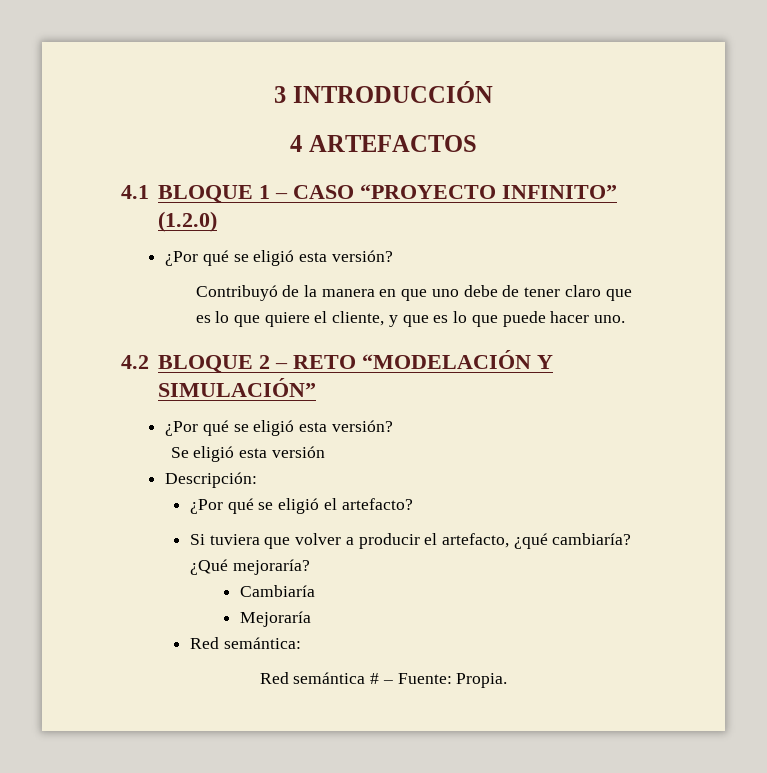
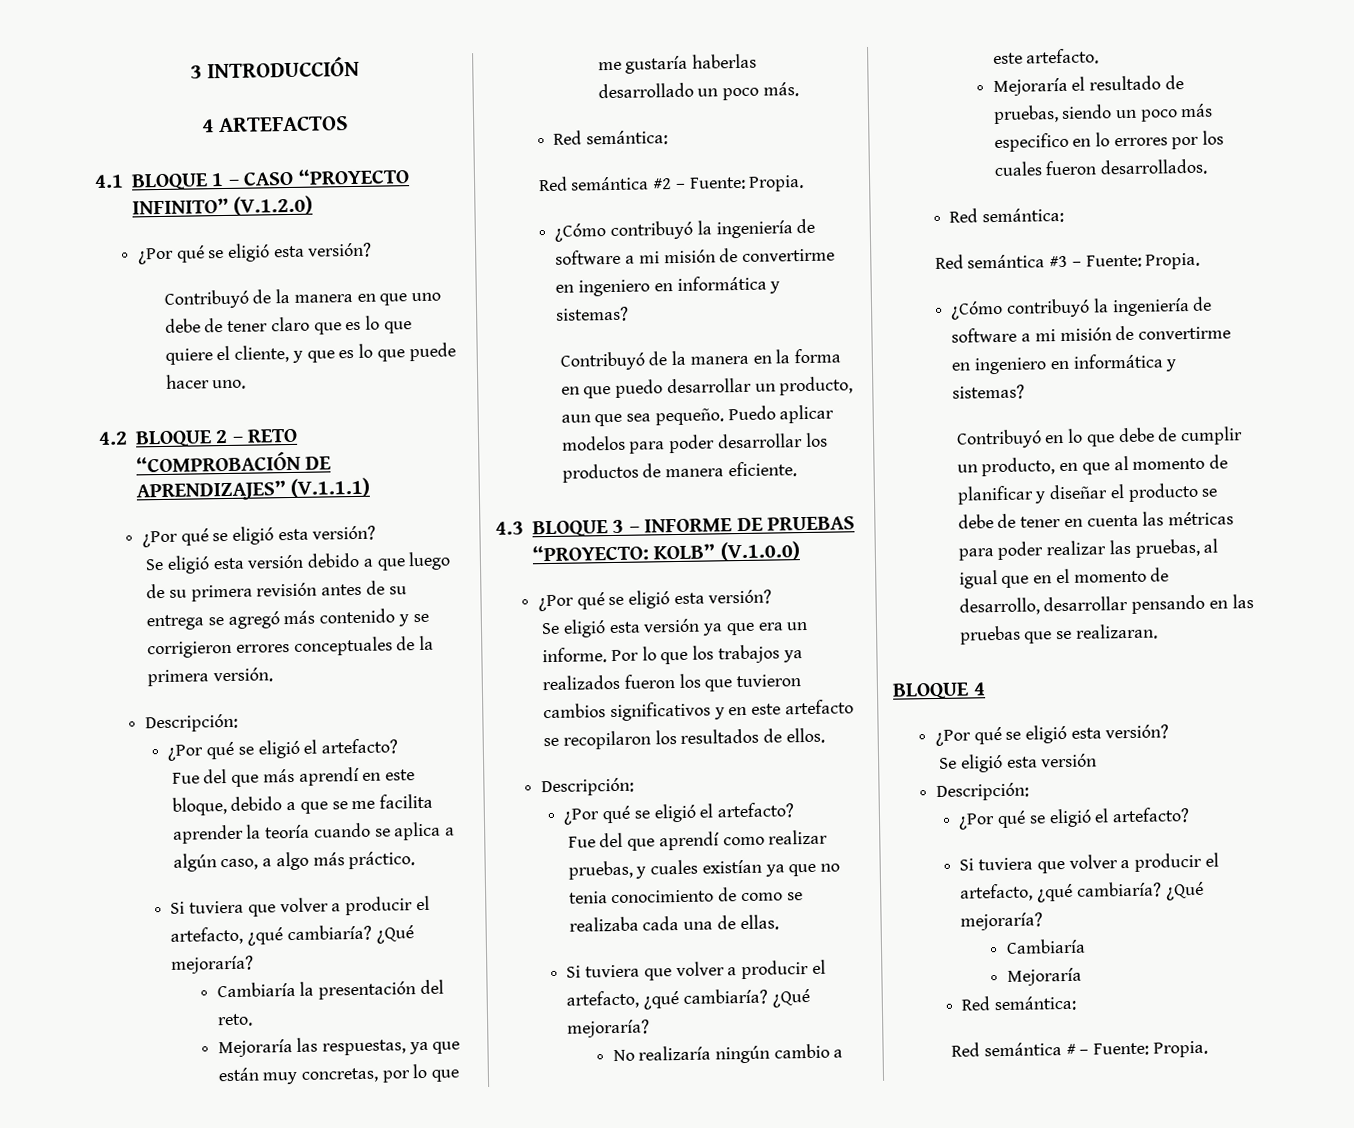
[157,211,217,232] (1.2.0) -> [233,195,314,216] (V.1.2.0)
[361,350,553,369] [157,378,316,397] “MODELACIÓN Y SIMULACIÓN” -> [135,450,332,473] [135,477,371,502] [141,525,377,548] [145,551,452,574] [146,580,407,602] [146,608,429,631] [147,635,435,659] [147,667,273,687] [144,713,238,733] [167,738,399,761] [171,766,416,787] [171,793,434,816] [172,821,456,844] [172,851,416,872] [170,895,430,917] [170,924,414,946] [171,955,255,974] [216,979,444,1000] [216,1013,253,1027] [217,1037,461,1058] [217,1063,461,1085] [597,53,758,74] [597,82,799,101] [553,130,669,146] [537,174,805,192] [554,218,816,242] [555,248,836,265] [555,275,781,297] [556,306,630,322] [559,348,842,371] [560,376,854,399] [560,404,835,427] [561,432,828,454] [561,461,797,483] [495,516,856,538] [531,541,800,562] [537,589,773,612] [541,618,809,638] [542,644,803,665] [542,673,802,692] [543,699,854,722] [543,727,825,750] [540,777,634,797] [563,802,795,825] [567,829,829,851] [567,859,841,880] [568,887,803,904] [568,914,779,932] [566,959,826,981] [566,988,810,1010] [567,1019,651,1038] [612,1043,844,1064] [992,48,1100,65] [992,75,1184,97] [992,103,1214,125] [993,130,1225,153] [993,158,1209,177] [949,207,1065,224] [934,252,1201,270] [950,296,1213,320] [951,325,1232,343] [951,353,1178,375] [952,384,1026,400] [955,426,1244,449] [956,454,1229,477] [956,482,1219,505] [957,511,1235,529] [957,538,1219,561] [958,567,1170,589] [958,594,1254,616] [959,623,1158,645] [892,682,986,700] “COMPROBACIÓN DE APRENDIZAJES” (V.1.1.1) // ¿Por qué se eligió esta versión? // Se eligió esta versión debido a que luego de su primera revisión antes de su entrega se agregó más contenido y se corrigieron errores conceptuales de la primera versión. // Descripción: // ¿Por qué se eligió el artefacto? // Fue del que más aprendí en este bloque, debido a que se me facilita aprender la teoría cuando se aplica a algún caso, a algo más práctico. // Si tuviera que volver a producir el artefacto, ¿qué cambiaría? ¿Qué mejoraría? // Cambiaría la presentación del reto. // Mejoraría las respuestas, ya que están muy concretas, por lo que me gustaría haberlas desarrollado un poco más. // Red semántica: // Red semántica #2 – Fuente: Propia. // ¿Cómo contribuyó la ingeniería de software a mi misión de convertirme en ingeniero en informática y sistemas? // Contribuyó de la manera en la forma en que puedo desarrollar un producto, aun que sea pequeño. Puedo aplicar modelos para poder desarrollar los productos de manera eficiente. // 4.3 BLOQUE 3 – INFORME DE PRUEBAS “PROYECTO: KOLB” (V.1.0.0) // ¿Por qué se eligió esta versión? // Se eligió esta versión ya que era un informe. Por lo que los trabajos ya realizados fueron los que tuvieron cambios significativos y en este artefacto se recopilaron los resultados de ellos. // Descripción: // ¿Por qué se eligió el artefacto? // Fue del que aprendí como realizar pruebas, y cuales existían ya que no tenia conocimiento de como se realizaba cada una de ellas. // Si tuviera que volver a producir el artefacto, ¿qué cambiaría? ¿Qué mejoraría? // No realizaría ningún cambio a este artefacto. // Mejoraría el resultado de pruebas, siendo un poco más especifico en lo errores por los cuales fueron desarrollados. // Red semántica: // Red semántica #3 – Fuente: Propia. // ¿Cómo contribuyó la ingeniería de software a mi misión de convertirme en ingeniero en informática y sistemas? // Contribuyó en lo que debe de cumplir un producto, en que al momento de planificar y diseñar el producto se debe de tener en cuenta las métricas para poder realizar las pruebas, al igual que en el momento de desarrollo, desarrollar pensando en las pruebas que se realizaran. // BLOQUE 4

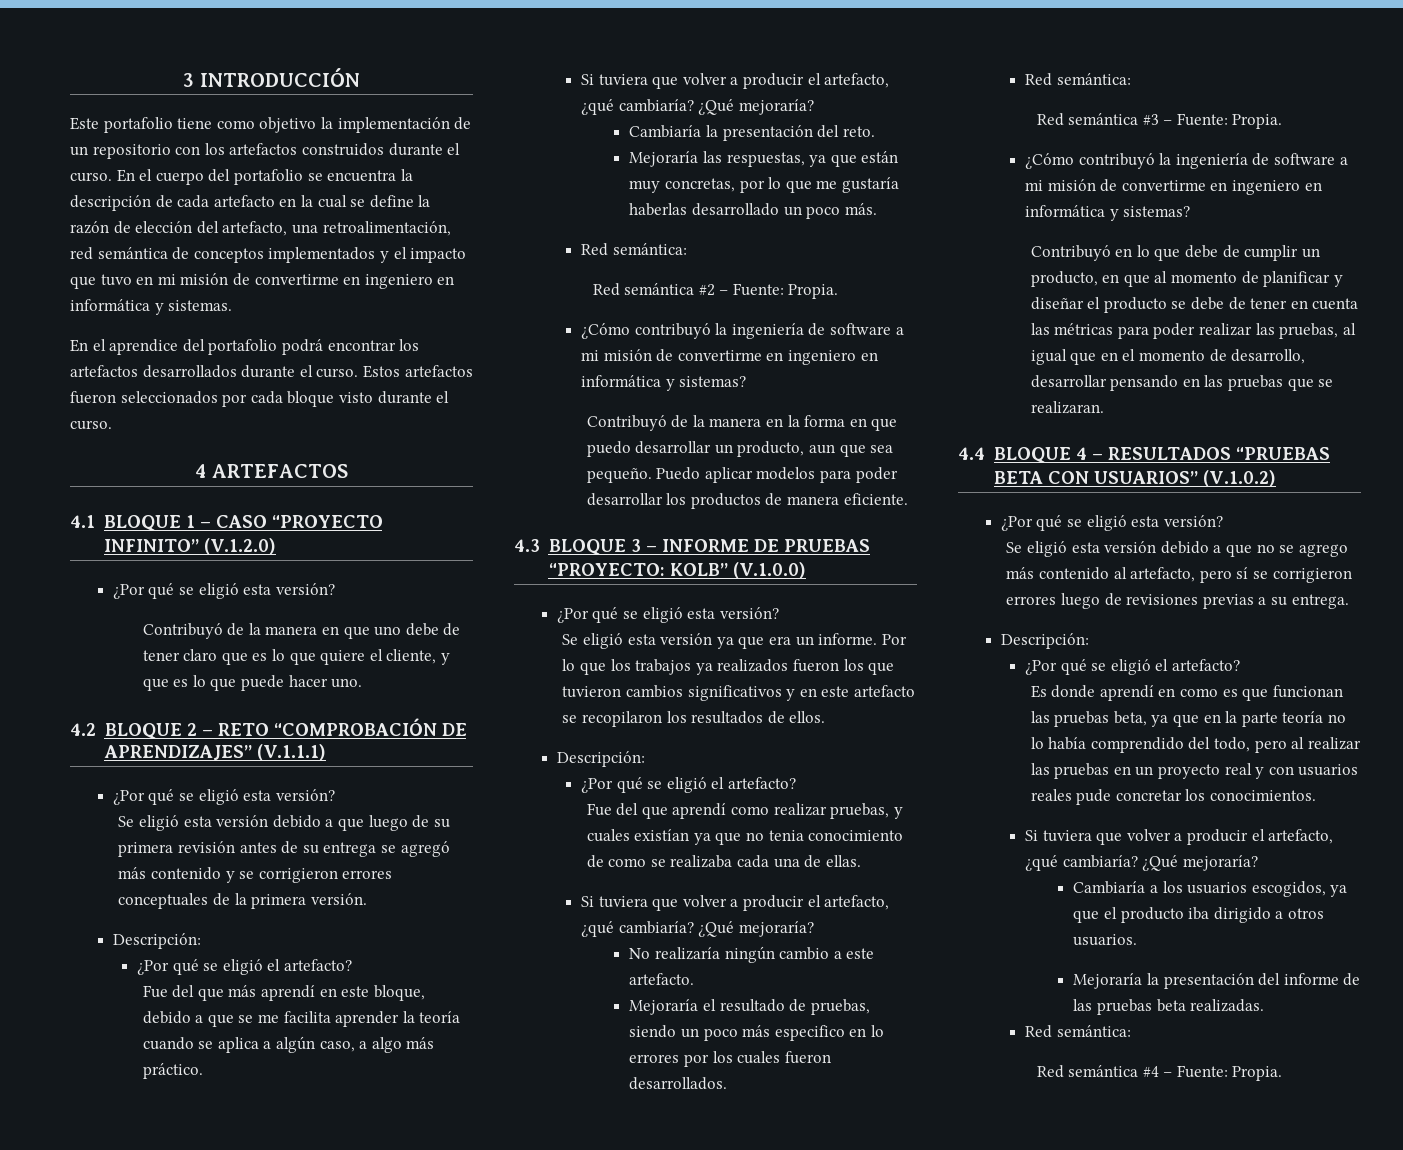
(360, 67) none -> [70,117,472,133] [70,143,461,159] [70,169,413,185] [70,195,431,211] [70,221,451,236] [70,247,467,263] [70,273,455,289] [70,299,233,315] [70,339,420,355] [70,365,473,378] [70,391,450,407] [70,420,112,430] // Este portafolio tiene como objetivo la implementación de un repositorio con los artefactos construidos durante el curso. En el cuerpo del portafolio se encuentra la descripción de cada artefacto en la cual se define la razón de elección del artefacto, una retroalimentación, red semántica de conceptos implementados y el impacto que tuvo en mi misión de convertirme en ingeniero en informática y sistemas. // En el aprendice del portafolio podrá encontrar los artefactos desarrollados durante el curso. Estos artefactos fueron seleccionados por cada bloque visto durante el curso.
(1158, 631) none -> [958,447,985,460] 4.4
(986, 689) none -> [1091,447,1331,460] [993,470,1277,487] – RESULTADOS “PRUEBAS BETA CON USUARIOS” (V.1.0.2)
[935,782,1029,802] [958,807,1191,830] // Descripción: // ¿Por qué se eligió el artefacto? -> [1160,541,1348,557] [1006,567,1352,583] [1006,593,1349,609] [1000,633,1089,649] [1025,659,1241,675] [1030,685,1343,701] [1030,711,1346,727] [1030,737,1361,753] [1030,763,1359,779] [1030,789,1316,805] debido a que no se agrego más contenido al artefacto, pero sí se corrigieron errores luego de revisiones previas a su entrega. // Descripción: // ¿Por qué se eligió el artefacto? // Es donde aprendí en como es que funcionan las pruebas beta, ya que en la parte teoría no lo había comprendido del todo, pero al realizar las pruebas en un proyecto real y con usuarios reales pude concretar los conocimientos.
[1006,967,1082,986] [961,995,1077,1012] [951,1042,1076,1057] // Mejoraría // Red semántica: // Red semántica # -> [1150,881,1348,897] [1073,907,1325,923] [1073,934,1138,946] [1073,973,1361,989] [1073,999,1265,1015] [1025,1025,1131,1038] [1036,1065,1159,1078] a los usuarios escogidos, ya que el producto iba dirigido a otros usuarios. // Mejoraría la presentación del informe de las pruebas beta realizadas. // Red semántica: // Red semántica #4

